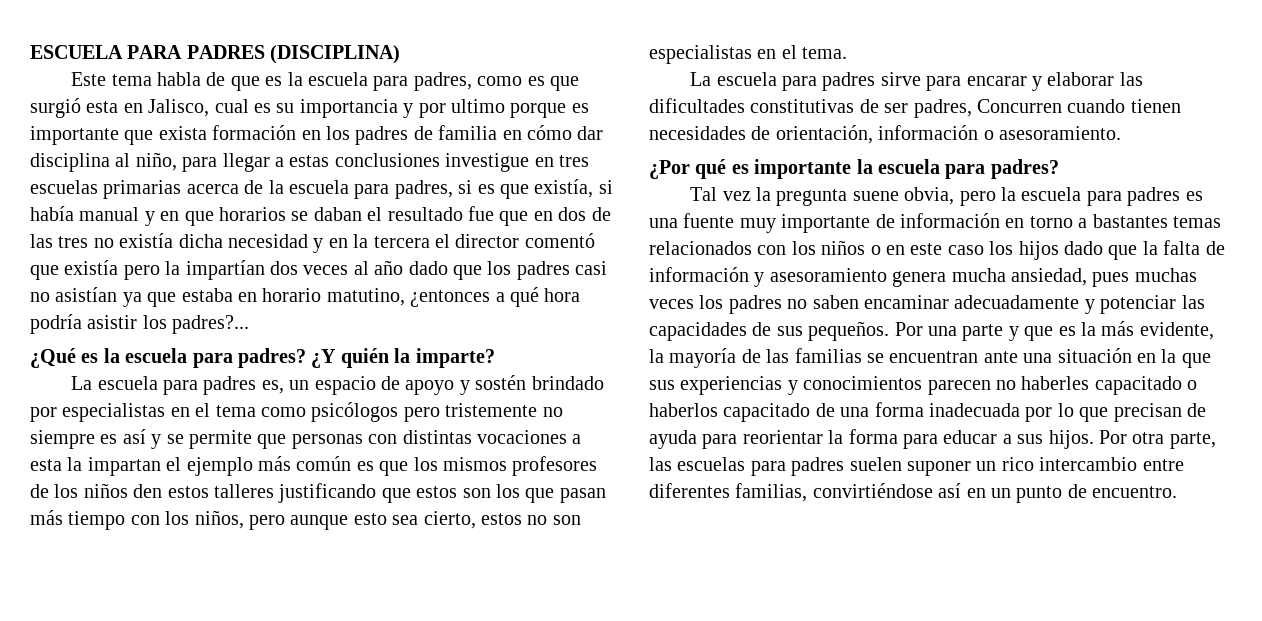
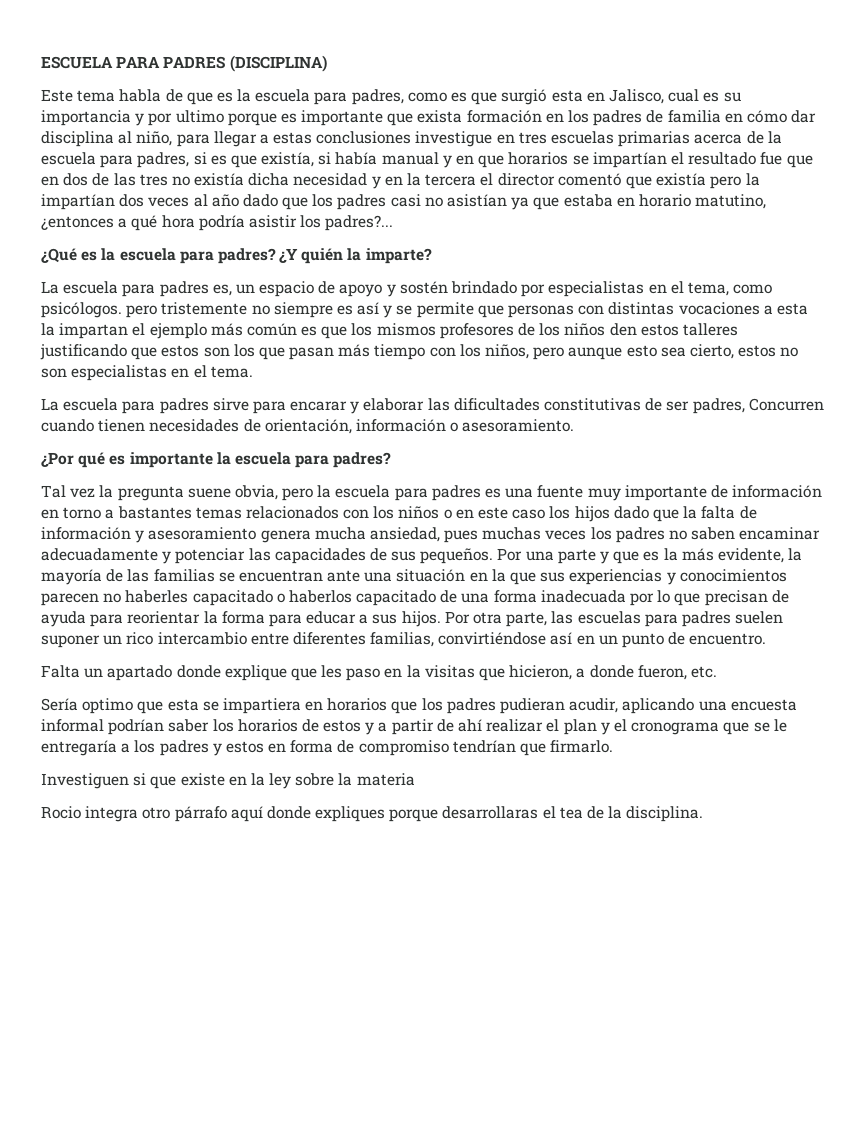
[313,207,362,221] daban -> [592,152,667,168] impartían
[215,402,399,422] tema como psicólogos -> [687,282,773,296] [41,302,122,318] tema, como psicólogos.
(1178, 492) none -> [41,665,717,681] [41,698,797,714] [41,719,787,735] [41,740,614,756] [41,773,415,789] [41,806,704,822] // Falta un apartado donde explique que les paso en la visitas que hicieron, a donde fueron, etc. // Sería optimo que esta se impartiera en horarios que los padres pudieran acudir, aplicando una encuesta informal podrían saber los horarios de estos y a partir de ahí realizar el plan y el cronograma que se le entregaría a los padres y estos en forma de compromiso tendrían que firmarlo. // Investiguen si que existe en la ley sobre la materia // Rocio integra otro párrafo aquí donde expliques porque desarrollaras el tea de la disciplina.

